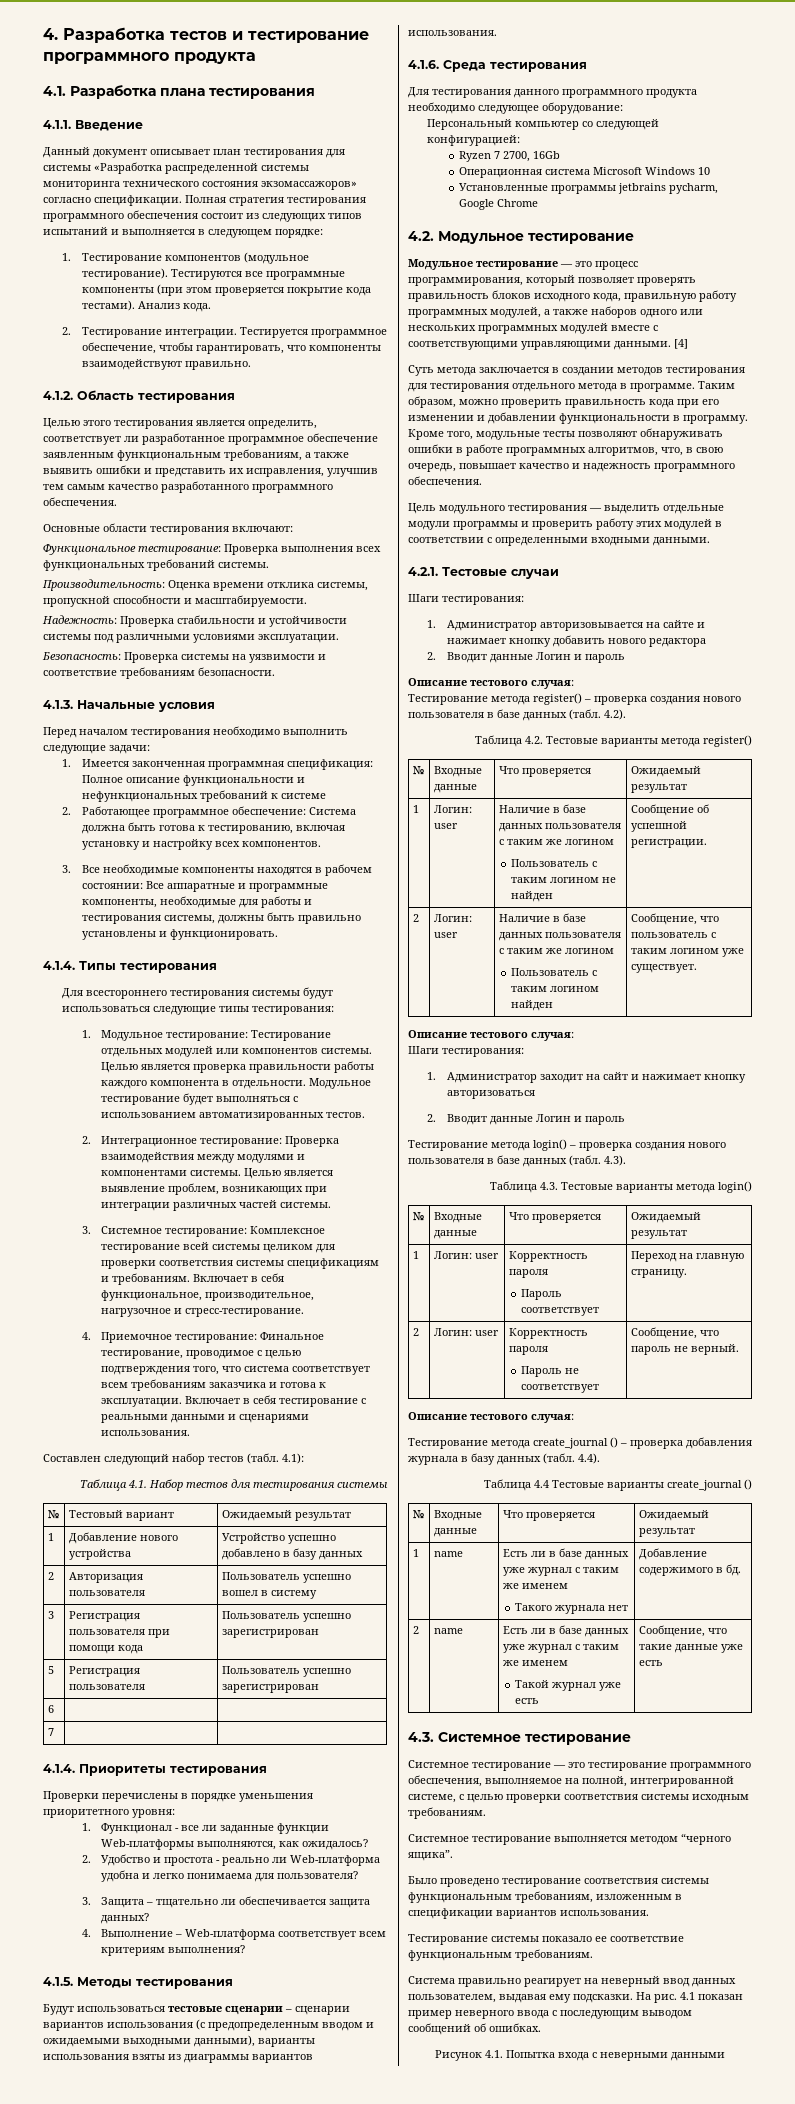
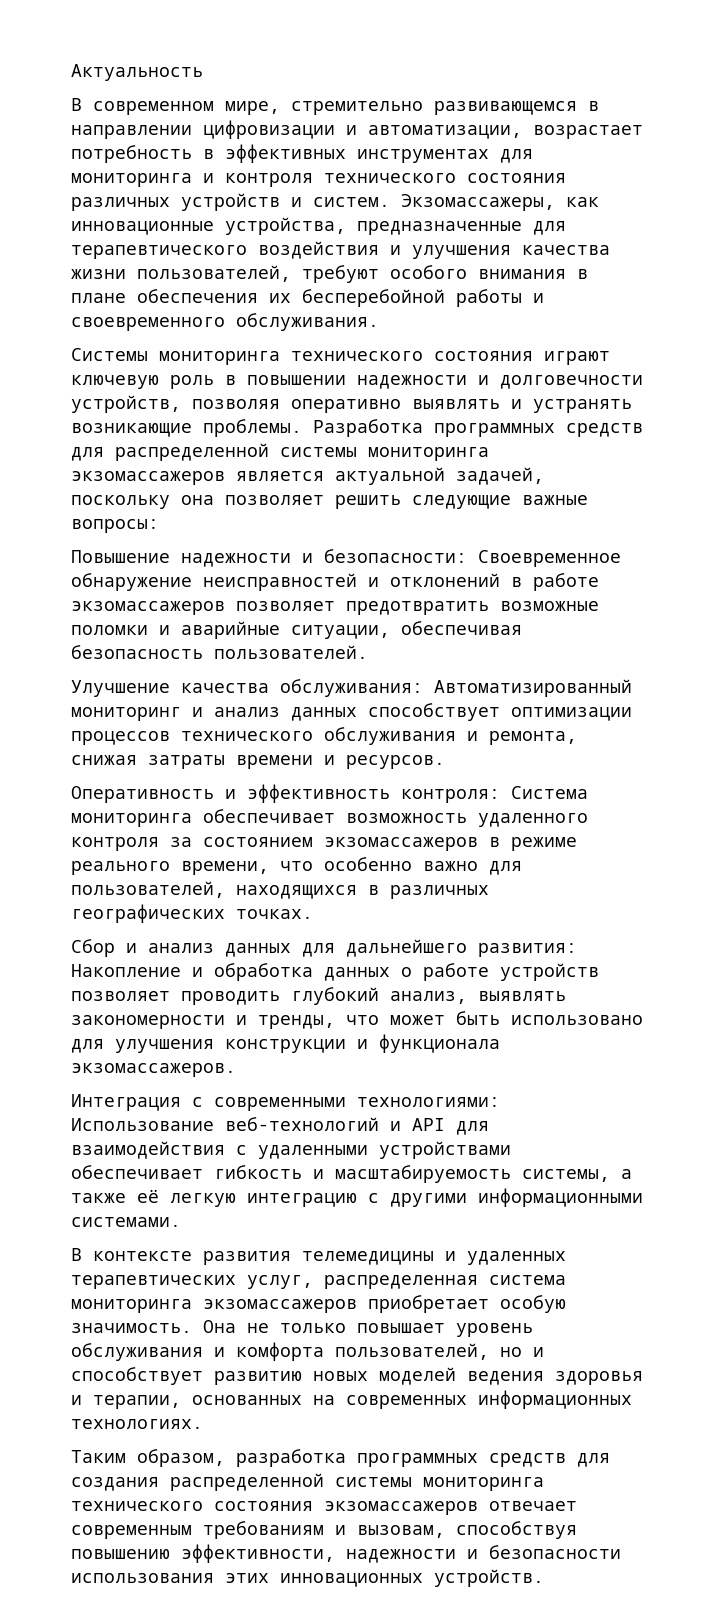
[43,27,369,43] [43,52,256,64] [43,85,315,99] [43,120,143,131] [43,147,345,158] [43,162,162,174] 4. Разработка тестов и тестирование программного продукта // 4.1. Разработка плана тестирования // 4.1.1. Введение // Данный документ описывает план тестирования для системы «Разработка -> [71,64,203,81] [71,98,599,115] [71,120,643,139] [71,144,533,163] [71,173,566,187] [71,193,599,211] [71,217,566,235] [71,241,610,259] [71,265,588,283] [71,289,544,307] [71,313,379,331] [71,348,610,365] [71,375,643,389] [71,395,632,413] [71,419,643,437] [71,443,489,461] [71,467,544,485] [71,495,588,509] [71,519,159,533] [71,549,621,567] [71,573,599,591] [71,601,599,615] [71,621,522,639] [71,645,368,659] [71,679,632,697] [71,703,632,721] [71,727,577,745] [71,755,445,769] [71,784,588,803] [71,809,588,827] [71,837,577,851] [71,857,522,875] [71,881,489,899] [71,904,313,923] [71,939,577,957] [71,963,599,981] [71,987,566,1005] [71,1011,643,1029] [71,1034,500,1053] [71,1063,236,1077] [71,1094,500,1111] [71,1117,489,1135] [71,1141,511,1159] [71,1165,632,1183] [71,1188,643,1207] [71,1217,181,1227] [71,1248,566,1265] [71,1275,566,1289] [71,1295,566,1313] [71,1320,533,1337] [71,1342,544,1361] [71,1367,643,1385] [71,1390,632,1409] [71,1419,203,1429] [71,1449,610,1467] [71,1477,159,1491] Актуальность // В современном мире, стремительно развивающемся в направлении цифровизации и автоматизации, возрастает потребность в эффективных инструментах для мониторинга и контроля технического состояния различных устройств и систем. Экзомассажеры, как инновационные устройства, предназначенные для терапевтического воздействия и улучшения качества жизни пользователей, требуют особого внимания в плане обеспечения их бесперебойной работы и своевременного обслуживания. // Системы мониторинга технического состояния играют ключевую роль в повышении надежности и долговечности устройств, позволяя оперативно выявлять и устранять возникающие проблемы. Разработка программных средств для распределенной системы мониторинга экзомассажеров является актуальной задачей, поскольку она позволяет решить следующие важные вопросы: // Повышение надежности и безопасности: Своевременное обнаружение неисправностей и отклонений в работе экзомассажеров позволяет предотвратить возможные поломки и аварийные ситуации, обеспечивая безопасность пользователей. // Улучшение качества обслуживания: Автоматизированный мониторинг и анализ данных способствует оптимизации процессов технического обслуживания и ремонта, снижая затраты времени и ресурсов. // Оперативность и эффективность контроля: Система мониторинга обеспечивает возможность удаленного контроля за состоянием экзомассажеров в режиме реального времени, что особенно важно для пользователей, находящихся в различных географических точках. // Сбор и анализ данных для дальнейшего развития: Накопление и обработка данных о работе устройств позволяет проводить глубокий анализ, выявлять закономерности и тренды, что может быть использовано для улучшения конструкции и функционала экзомассажеров. // Интеграция с современными технологиями: Использование веб-технологий и API для взаимодействия с удаленными устройствами обеспечивает гибкость и масштабируемость системы, а также её легкую интеграцию с другими информационными системами. // В контексте развития телемедицины и удаленных терапевтических услуг, распределенная система мониторинга экзомассажеров приобретает особую значимость. Она не только повышает уровень обслуживания и комфорта пользователей, но и способствует развитию новых моделей ведения здоровья и терапии, основанных на современных информационных технологиях. // Таким образом, разработка программных средств для создания
[261,181,357,190] [43,195,366,206] [43,210,362,222] [43,227,323,238] [62,252,309,264] [81,268,345,280] [81,284,371,296] [81,300,211,312] [62,327,387,338] [81,342,381,354] [81,359,251,370] [43,390,235,403] [43,418,317,429] [43,433,378,445] [43,449,349,461] [43,465,378,477] [43,481,333,493] [43,497,117,506] [43,523,293,535] [43,544,381,555] [43,559,269,571] [42,579,368,591] [43,595,307,607] [42,615,347,627] [43,634,339,643] [42,652,326,663] [43,667,275,679] [43,700,215,712] [43,726,348,738] [43,745,150,754] [62,759,373,770] [81,775,305,786] [81,790,326,802] [62,806,356,818] [81,822,345,834] [81,839,321,850] [62,864,372,876] [81,881,328,892] [81,896,312,908] [81,912,361,924] [81,929,278,940] [43,961,217,973] [62,987,334,999] [62,1006,335,1015] [81,1030,332,1041] [101,1046,373,1057] [101,1061,375,1073] [101,1078,372,1089] [101,1093,299,1105] [101,1112,366,1121] [81,1136,340,1147] [101,1152,306,1163] [101,1168,334,1179] [101,1183,328,1195] [101,1200,332,1211] [81,1226,326,1237] [101,1242,336,1253] [101,1258,380,1269] [101,1273,285,1285] [101,1290,315,1301] [101,1308,305,1317] [81,1332,325,1343] [101,1350,302,1359] [101,1366,371,1375] [101,1379,327,1391] [101,1395,367,1407] [101,1414,310,1423] [101,1430,191,1436] [43,1453,304,1465] [80,1479,388,1491] [47,1510,59,1519] [68,1510,174,1521] [221,1510,351,1521] [47,1533,54,1541] [68,1532,178,1544] [68,1549,131,1560] [221,1533,336,1544] [221,1548,363,1560] [47,1572,54,1580] [68,1572,143,1583] [68,1590,145,1596] [221,1572,351,1583] [221,1590,317,1599] [47,1611,54,1619] [68,1611,140,1622] [68,1629,170,1638] [68,1645,143,1654] [221,1611,351,1622] [221,1629,319,1638] [47,1666,54,1674] [68,1666,140,1677] [68,1684,145,1690] [221,1666,351,1677] [221,1684,319,1693] [47,1705,54,1713] [47,1728,54,1736] [43,1764,267,1776] [43,1791,313,1802] [43,1809,175,1818] [81,1823,330,1834] [101,1839,369,1850] [81,1854,381,1866] [101,1870,359,1882] [81,1896,371,1908] [101,1913,150,1924] [81,1929,387,1940] [101,1945,246,1956] [43,1977,233,1989] [43,2004,350,2015] [43,2019,374,2031] [43,2035,315,2047] [43,2054,313,2063] [408,30,497,36] [408,60,587,72] [408,87,697,98] [408,102,623,114] [427,119,660,130] [427,135,521,146] [459,151,561,162] [459,167,711,178] [459,183,719,194] [459,199,539,210] [408,231,634,244] [408,259,638,270] [408,275,696,286] [408,290,737,302] [408,306,703,318] [408,323,658,334] [408,339,688,350] [408,365,745,376] [408,381,735,392] [408,396,719,408] [408,412,748,424] [408,428,723,440] [408,444,723,456] [408,463,735,472] [408,476,482,485] [408,503,724,514] [408,518,722,530] [408,537,710,546] [408,567,559,579] [408,594,524,605] [427,620,705,631] [446,635,706,647] [427,652,625,663] [408,678,574,689] [408,693,741,705] [408,709,626,721] [475,735,752,747] [412,766,424,775] [433,766,482,777] [433,784,477,793] [498,766,591,777] [630,766,701,777] [630,784,687,793] [412,805,419,813] [433,805,472,813] [433,823,458,829] [498,804,586,813] [498,823,621,832] [498,839,614,845] [511,859,598,867] [511,877,617,883] [511,891,554,902] [630,804,709,816] [630,821,687,832] [630,839,707,848] [412,914,419,922] [433,914,472,922] [433,932,458,938] [498,913,586,922] [498,932,621,941] [498,948,614,954] [511,968,598,976] [511,986,600,992] [511,1000,554,1011] [630,913,719,925] [630,932,716,938] [630,948,744,957] [630,964,697,973] [408,1030,574,1041] [408,1046,524,1057] [427,1072,746,1083] [446,1090,535,1099] [427,1114,625,1125] [408,1139,726,1151] [408,1155,626,1167] [490,1181,752,1193] [412,1212,424,1221] [433,1212,482,1223] [433,1230,477,1239] [508,1212,601,1223] [630,1212,701,1223] [630,1230,687,1239] [412,1251,419,1259] [433,1251,499,1259] [508,1251,588,1262] [508,1269,548,1278] [521,1289,563,1300] [521,1307,600,1316] [630,1251,744,1262] [630,1269,687,1278] [412,1328,419,1336] [433,1328,499,1336] [508,1328,588,1339] [508,1346,548,1355] [521,1366,580,1377] [521,1384,600,1393] [630,1327,719,1339] [630,1344,739,1355] [408,1412,574,1423] [408,1437,752,1449] [408,1453,600,1465] [484,1479,752,1491] [412,1510,424,1519] [433,1510,482,1521] [433,1528,477,1537] [502,1510,595,1521] [638,1510,709,1521] [638,1528,695,1537] [412,1549,419,1557] [433,1551,463,1557] [502,1548,629,1560] [502,1567,619,1576] [502,1583,568,1589] [515,1603,629,1614] [638,1548,707,1560] [638,1564,741,1576] [412,1626,419,1634] [433,1628,463,1634] [502,1625,629,1637] [502,1644,619,1653] [502,1660,568,1666] [515,1680,622,1691] [515,1698,540,1704] [638,1625,727,1637] [638,1644,743,1653] [638,1660,663,1666] [408,1732,631,1745] [408,1760,751,1771] [408,1775,734,1787] [408,1794,749,1803] [408,1807,486,1819] [408,1833,731,1845] [408,1850,453,1861] [408,1876,709,1887] [408,1891,682,1903] [408,1908,649,1919] [408,1934,684,1945] [408,1949,593,1961] [408,1976,736,1987] [408,1992,743,2003] [408,2010,692,2019] [408,2023,541,2035] [435,2050,725,2061] экзомассажоров» согласно спецификации. Полная стратегия тестирования программного обеспечения состоит из следующих типов испытаний и выполняется в следующем порядке: // 1. Тестирование компонентов (модульное тестирование). Тестируются все программные компоненты (при этом проверяется покрытие кода тестами). Анализ кода. // 2. Тестирование интеграции. Тестируется программное обеспечение, чтобы гарантировать, что компоненты взаимодействуют правильно. // 4.1.2. Область тестирования // Целью этого тестирования является определить, соответствует ли разработанное программное обеспечение заявленным функциональным требованиям, а также выявить ошибки и представить их исправления, улучшив тем самым качество разработанного программного обеспечения. // Основные области тестирования включают: // Функциональное тестирование: Проверка выполнения всех функциональных требований системы. // Производительность: Оценка времени отклика системы, пропускной способности и масштабируемости. // Надежность: Проверка стабильности и устойчивости системы под различными условиями эксплуатации. // Безопасность: Проверка системы на уязвимости и соответствие требованиям безопасности. // 4.1.3. Начальные условия // Перед началом тестирования необходимо выполнить следующие задачи: // 1. Имеется законченная программная спецификация: Полное описание функциональности и нефункциональных требований к системе // 2. Работающее программное обеспечение: Система должна быть готова к тестированию, включая установку и настройку всех компонентов. // 3. Все необходимые компоненты находятся в рабочем состоянии: Все аппаратные и программные компоненты, необходимые для работы и тестирования системы, должны быть правильно установлены и функционировать. // 4.1.4. Типы тестирования // Для всестороннего тестирования системы будут использоваться следующие типы тестирования: // 1. Модульное тестирование: Тестирование отдельных модулей или компонентов системы. Целью является проверка правильности работы каждого компонента в отдельности. Модульное тестирование будет выполняться с использованием автоматизированных тестов. // 2. Интеграционное тестирование: Проверка взаимодействия между модулями и компонентами системы. Целью является выявление проблем, возникающих при интеграции различных частей системы. // 3. Системное тестирование: Комплексное тестирование всей системы целиком для проверки соответствия системы спецификациям и требованиям. Включает в себя функциональное, производительное, нагрузочное и стресс-тестирование. // 4. Приемочное тестирование: Финальное тестирование, проводимое с целью подтверждения того, что система соответствует всем требованиям заказчика и готова к эксплуатации. Включает в себя тестирование с реальными данными и сценариями использования. // Составлен следующий набор тестов (табл. 4.1): // Таблица 4.1. Набор тестов для тестирования системы // № | Тестовый вариант | Ожидаемый результат // 1 | Добавление нового устройства | Устройство успешно добавлено в базу данных // 2 | Авторизация пользователя | Пользователь успешно вошел в систему // 3 | Регистрация пользователя при помощи кода | Пользователь успешно зарегистрирован // 5 | Регистрация пользователя | Пользователь успешно зарегистрирован // 6 | | // 7 | | // 4.1.4. Приоритеты тестирования // Проверки перечислены в порядке уменьшения приоритетного уровня: // 1. Функционал - все ли заданные функции Web-платформы выполняются, как ожидалось? // 2. Удобство и простота - реально ли Web-платформа удобна и легко понимаема для пользователя? // 3. Защита – тщательно ли обеспечивается защита данных? // 4. Выполнение – Web-платформа соответствует всем критериям выполнения? // 4.1.5. Методы тестирования // Будут использоваться тестовые сценарии – сценарии вариантов использования (с предопределенным вводом и ожидаемыми выходными данными), варианты использования взяты из диаграммы вариантов использования. // 4.1.6. Среда тестирования // Для тестирования данного программного продукта необходимо следующее оборудование: // Персональный компьютер со следующей конфигурацией: // Ryzen 7 2700, 16Gb // Операционная система Microsoft Windows 10 // Установленные программы jetbrains pycharm, Google Chrome // 4.2. Модульное тестирование // Модульное тестирование — это процесс программирования, который позволяет проверять правильность блоков исходного кода, правильную работу программных модулей, а также наборов одного или нескольких программных модулей вместе с соответствующими управляющими данными. [4] // Суть метода заключается в создании методов тестирования для тестирования отдельного метода в программе. Таким образом, можно проверить правильность кода при его изменении и добавлении функциональности в программу. Кроме того, модульные тесты позволяют обнаруживать ошибки в работе программных алгоритмов, что, в свою очередь, повышает качество и надежность программного обеспечения. // Цель модульного тестирования — выделить отдельные модули программы и проверить работу этих модулей в соответствии с определенными входными данными. // 4.2.1. Тестовые случаи // Шаги тестирования: // 1. Администратор авторизовывается на сайте и нажимает кнопку добавить нового редактора // 2. Вводит данные Логин и пароль // Описание тестового случая: // Тестирование метода register() – проверка создания нового пользователя в базе данных (табл. 4.2). // Таблица 4.2. Тестовые варианты метода register() // № | Входные данные | Что проверяется | Ожидаемый результат // 1 | Логин: user | Наличие в базе данных пользователя с таким же логином // Пользователь с таким логином не найден | Сообщение об успешной регистрации. // 2 | Логин: user | Наличие в базе данных пользователя с таким же логином // Пользователь с таким логином найден | Сообщение, что пользователь с таким логином уже существует. // Описание тестового случая: // Шаги тестирования: // 1. Администратор заходит на сайт и нажимает кнопку авторизоваться // 2. Вводит данные Логин и пароль // Тестирование метода login() – проверка создания нового пользователя в базе данных (табл. 4.3). // Таблица 4.3. Тестовые варианты метода login() // № | Входные данные | Что проверяется | Ожидаемый результат // 1 | Логин: user | Корректность пароля // Пароль соответствует | Переход на главную страницу. // 2 | Логин: user | Корректность пароля // Пароль не соответствует | Сообщение, что пароль не верный. // Описание тестового случая: // Тестирование метода create_journal () – проверка добавления журнала в базу данных (табл. 4.4). // Таблица 4.4 Тестовые варианты create_journal () // № | Входные данные | Что проверяется | Ожидаемый результат // 1 | name | Есть ли в базе данных уже журнал с таким же именем // Такого журнала нет | Добавление содержимого в бд. // 2 | name | Есть ли в базе данных уже журнал с таким же именем // Такой журнал уже есть | Сообщение, что такие данные уже есть // 4.3. Системное тестирование // Системное тестирование — это тестирование программного обеспечения, выполняемое на полной, интегрированной системе, с целью проверки соответствия системы исходным требованиям. // Системное тестирование выполняется методом “черного ящика”. // Было проведено тестирование соответствия системы функциональным требованиям, изложенным в спецификации вариантов использования. // Тестирование системы показало ее соответствие функциональным требованиям. // Система правильно реагирует на неверный ввод данных пользователем, выдавая ему подсказки. На рис. 4.1 показан пример неверного ввода с последующим выводом сообщений об ошибках. // Рисунок 4.1. Попытка входа с неверными данными -> [324,1501,577,1515] [71,1521,577,1539] [71,1544,621,1563] [71,1569,544,1587] экзомассажеров отвечает современным требованиям и вызовам, способствуя повышению эффективности, надежности и безопасности использования этих инновационных устройств.

